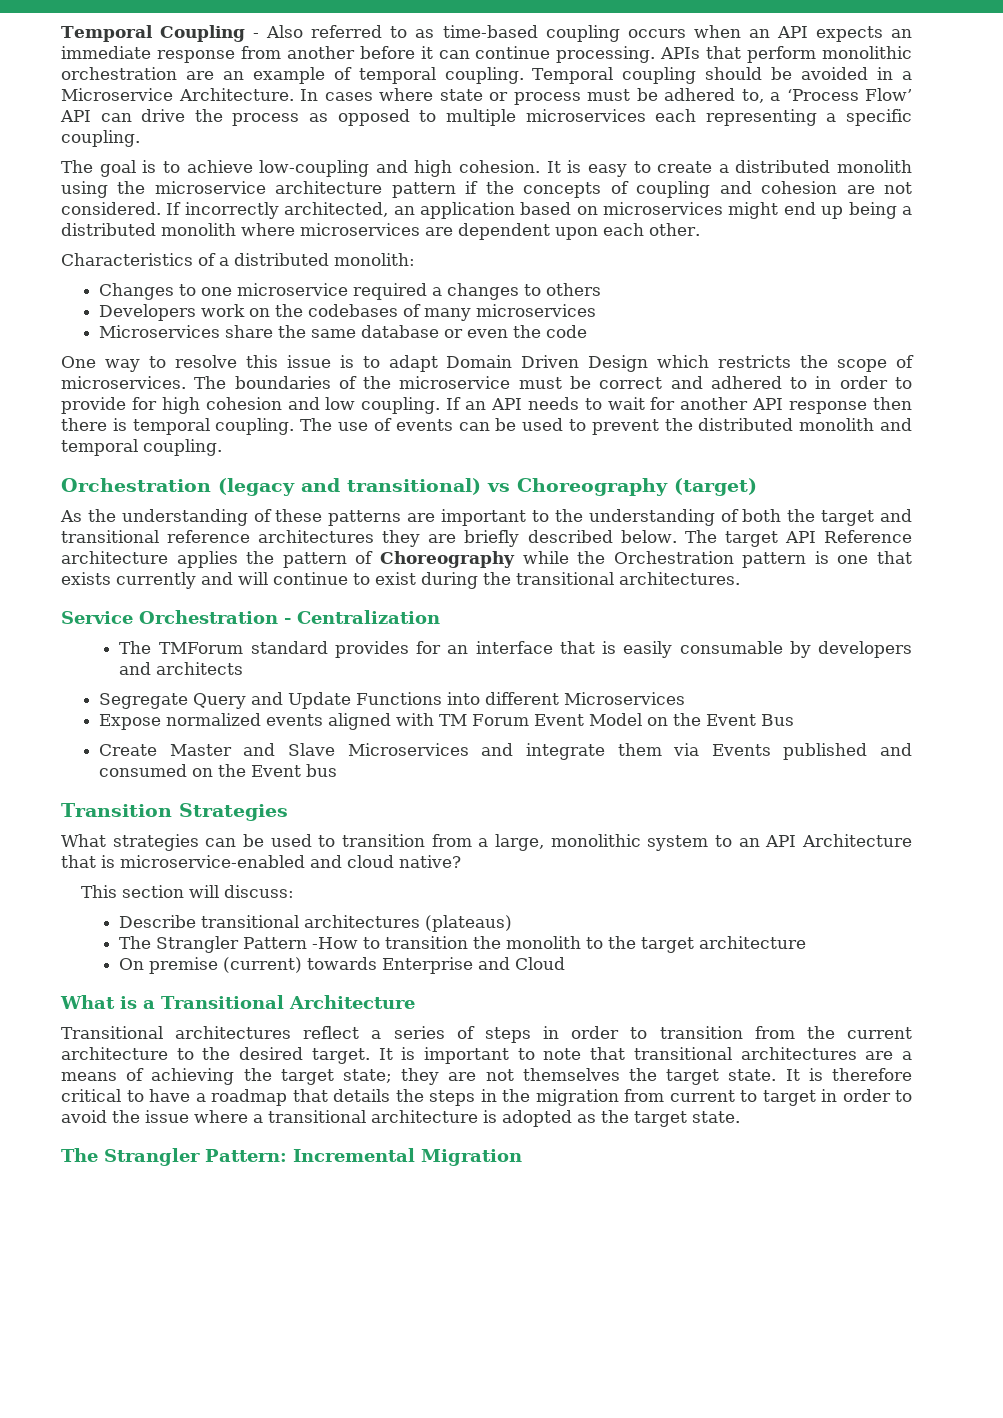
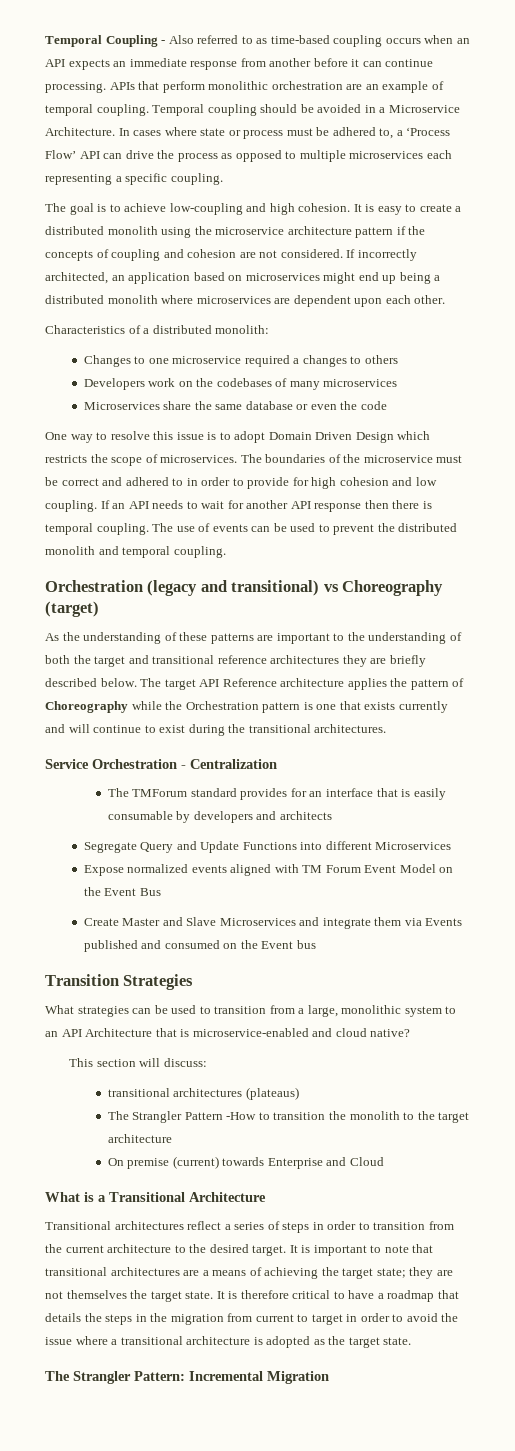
[388,355,438,372] adapt -> [234,431,266,443] adopt
[119,915,197,928] Describe -> (207, 1062) none

